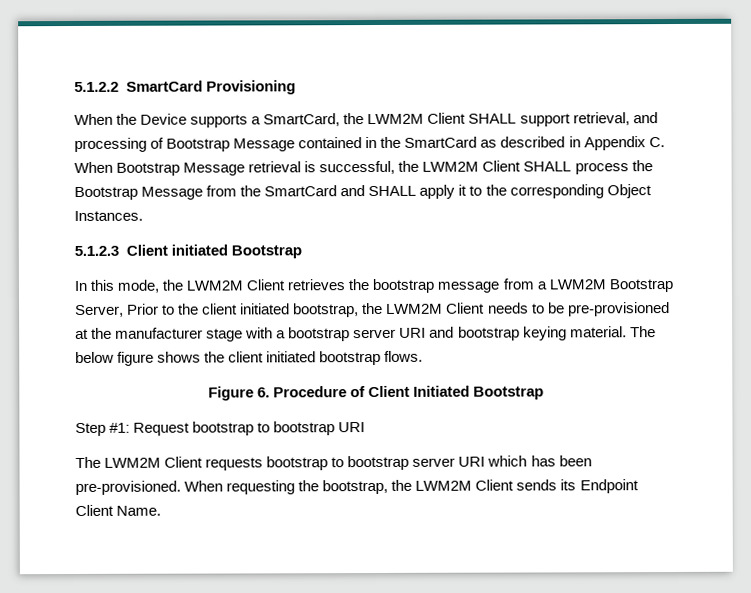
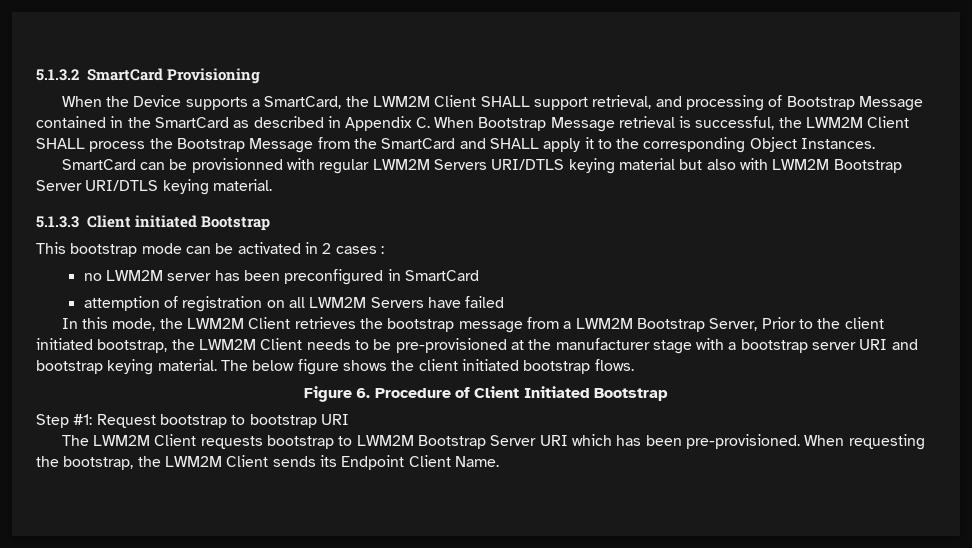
[74,81,119,92] 5.1.2.2 -> [36,69,79,81] 5.1.3.2
[74,244,302,259] 5.1.2.3 Client initiated Bootstrap -> [61,158,902,174] [36,179,272,195] [36,215,271,231] [36,242,384,257] [83,269,480,285] [83,296,505,312] SmartCard can be provisionned with regular LWM2M Servers URI/DTLS keying material but also with LWM2M Bootstrap Server URI/DTLS keying material. // 5.1.3.3 Client initiated Bootstrap // This bootstrap mode can be activated in 2 cases : // no LWM2M server has been preconfigured in SmartCard // attemption of registration on all LWM2M Servers have failed
[347,455,456,471] bootstrap server -> [356,435,537,449] LWM2M Bootstrap Server

